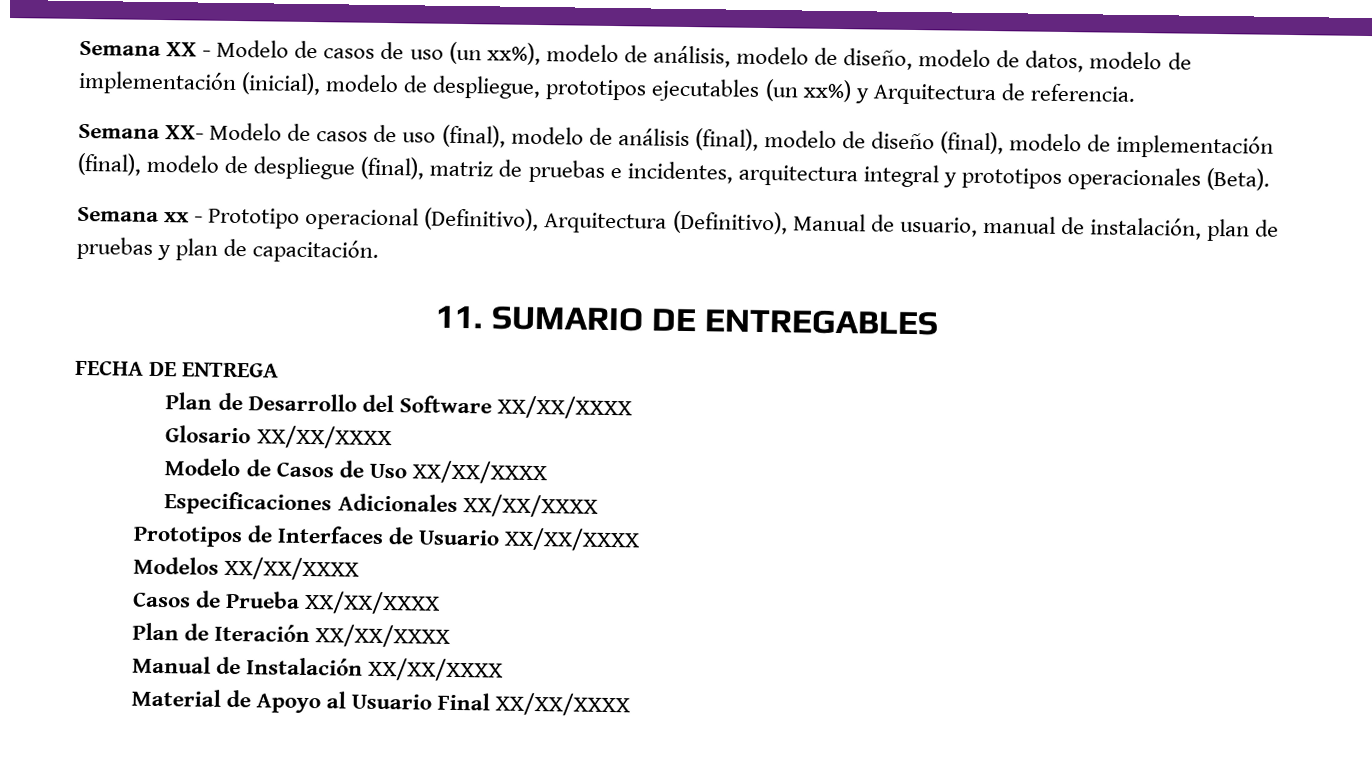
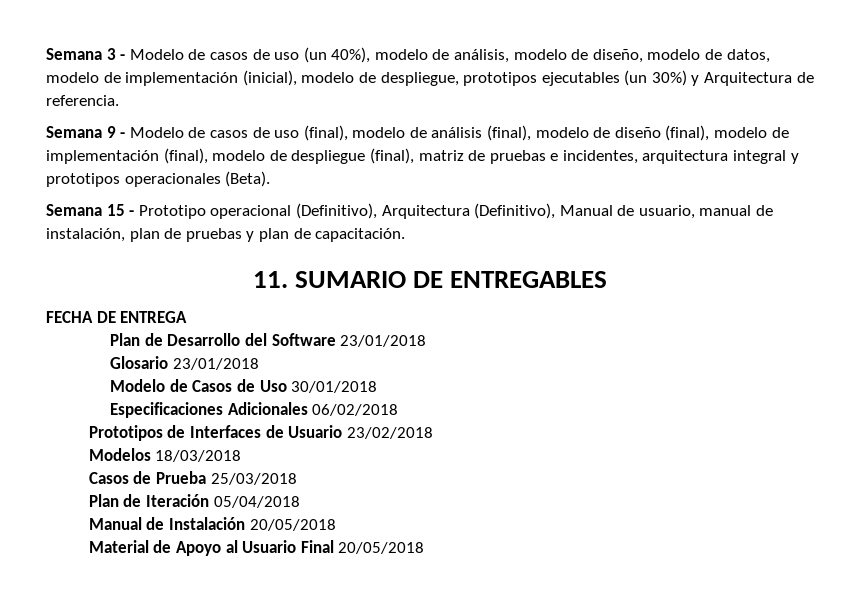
[79,40,198,57] Semana XX -> [46,48,116,60] Semana 3
[486,42,541,66] xx%), -> [331,47,371,63] 40%),
[802,79,852,103] xx%) -> [651,70,687,86] 30%)
[165,125,205,140] XX- -> [106,126,126,138] 9 -
[164,212,190,223] xx -> [106,204,125,216] 15
[496,395,632,420] XX/XX/XXXX -> [340,335,427,347] 23/01/2018
[256,425,392,450] XX/XX/XXXX -> [172,358,259,370] 23/01/2018
[411,460,547,485] XX/XX/XXXX -> [291,381,378,393] 30/01/2018
[462,494,598,518] XX/XX/XXXX -> [312,404,399,416] 06/02/2018
[504,527,641,552] XX/XX/XXXX -> [346,427,433,439] 23/02/2018
[224,556,360,581] XX/XX/XXXX -> [155,450,242,462] 18/03/2018
[304,590,441,615] XX/XX/XXXX -> [210,473,297,485] 25/03/2018
[315,624,451,648] XX/XX/XXXX -> [213,496,300,508] 05/04/2018
[368,657,504,682] XX/XX/XXXX -> [249,519,336,531] 20/05/2018
[495,692,631,717] XX/XX/XXXX -> [338,542,425,554] 20/05/2018

